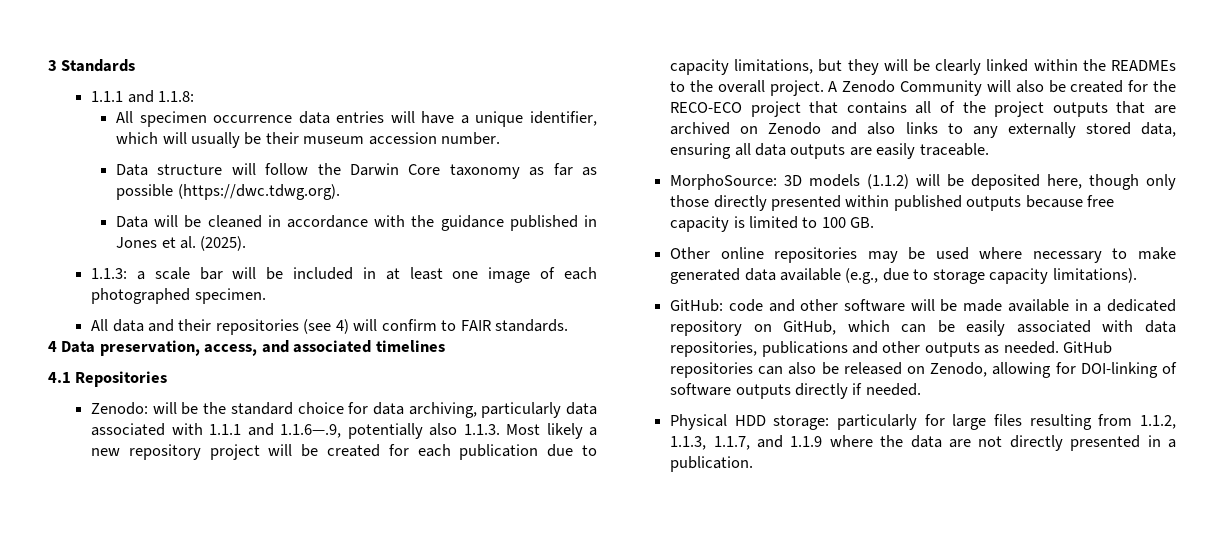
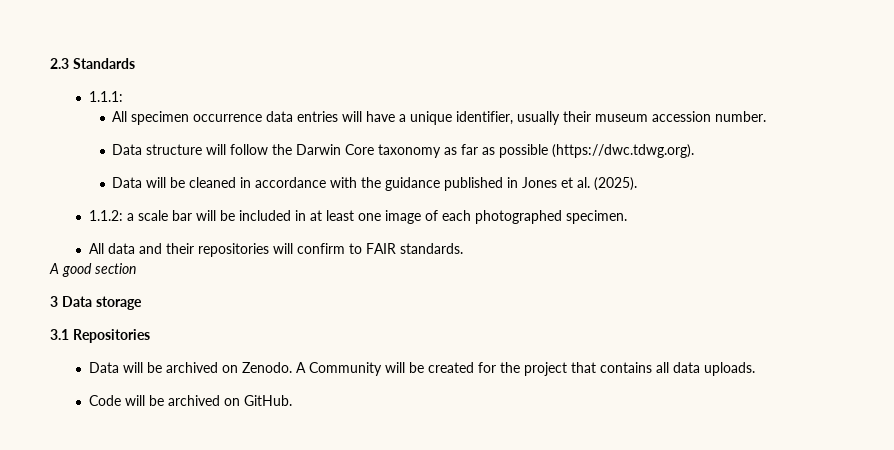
[48,60,57,71] 3 -> [50,58,69,69] 2.3
[91,90,195,103] 1.1.1 and 1.1.8: -> [88,91,123,102] 1.1.1:
[116,132,262,148] which will usually be -> [517,111,561,125] usually
[91,268,128,279] 1.1.3: -> [88,210,123,221] 1.1.2:
[303,319,349,334] (see 4) -> (269, 250) none
[48,340,445,356] [48,372,71,383] 4 Data preservation, access, and associated timelines // 4.1 -> [49,263,136,277] [50,296,142,310] [50,329,69,340] A good section // 3 Data storage // 3.1
[91,402,598,418] [91,423,597,439] [91,444,598,460] [670,59,1176,75] [670,80,1177,96] [670,101,1176,117] [670,122,1176,138] [670,143,989,159] [670,174,1176,190] [670,195,1115,211] [670,216,875,232] [670,247,1176,263] [670,268,1137,284] [670,299,1176,312] [670,320,1176,336] [670,341,1113,357] [670,362,1177,378] [670,383,921,399] [670,414,1176,430] [670,435,1176,451] [670,456,754,472] Zenodo: will be the standard choice for data archiving, particularly data associated with 1.1.1 and 1.1.6—.9, potentially also 1.1.3. Most likely a new repository project will be created for each publication due to capacity limitations, but they will be clearly linked within the READMEs to the overall project. A Zenodo Community will also be created for the RECO-ECO project that contains all of the project outputs that are archived on Zenodo and also links to any externally stored data, ensuring all data outputs are easily traceable. // MorphoSource: 3D models (1.1.2) will be deposited here, though only those directly presented within published outputs because free capacity is limited to 100 GB. // Other online repositories may be used where necessary to make generated data available (e.g., due to storage capacity limitations). // GitHub: code and other software will be made available in a dedicated repository on GitHub, which can be easily associated with data repositories, publications and other outputs as needed. GitHub repositories can also be released on Zenodo, allowing for DOI-linking of software outputs directly if needed. // Physical HDD storage: particularly for large files resulting from 1.1.2, 1.1.3, 1.1.7, and 1.1.9 where the data are not directly presented in a publication. -> [88,362,755,376] [88,395,292,406] Data will be archived on Zenodo. A Community will be created for the project that contains all data uploads. // Code will be archived on GitHub.

